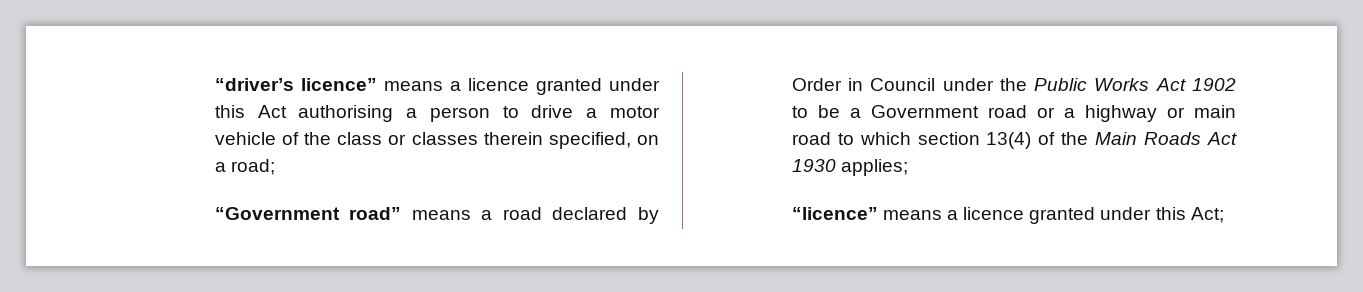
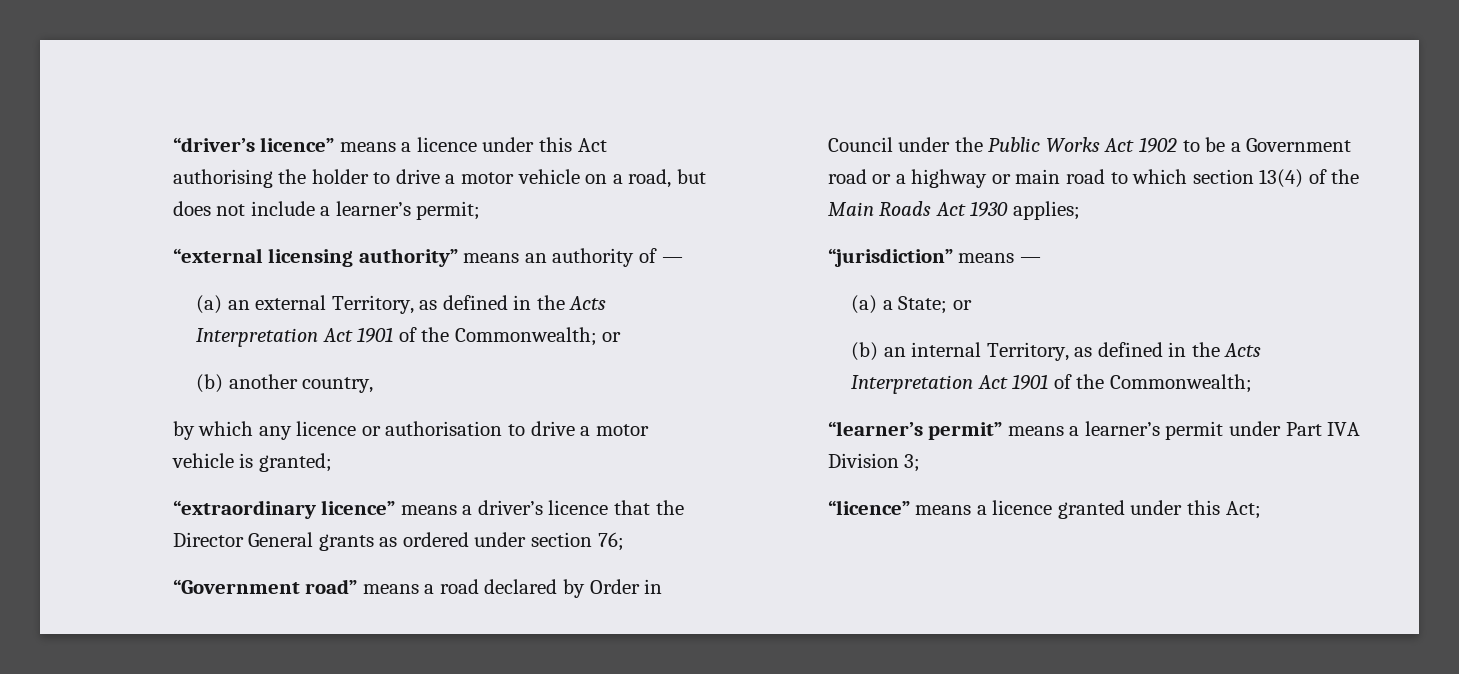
[535,78,602,95] granted -> (477, 144) none
[406,105,660,122] [214,132,659,149] [214,159,275,175] a person to drive a motor vehicle of the class or classes therein specified, on a road; -> [278,169,706,188] [172,201,481,220] [172,248,683,267] [196,295,607,314] [196,327,622,347] [196,374,374,393] [172,421,649,440] [171,453,332,472] [172,500,684,519] [172,532,624,551] the holder to drive a motor vehicle on a road, but does not include a learner’s permit; // “external licensing authority” means an authority of — // (a) an external Territory, as defined in the Acts Interpretation Act 1901 of the Commonwealth; or // (b) another country, // by which any licence or authorisation to drive a motor vehicle is granted; // “extraordinary licence” means a driver’s licence that the Director General grants as ordered under section 76;
(908, 167) none -> [827,248,1041,267] [851,295,972,314] [851,342,1262,361] [851,374,1252,394] [827,421,1361,440] [827,453,921,472] // “jurisdiction” means — // (a) a State; or // (b) an internal Territory, as defined in the Acts Interpretation Act 1901 of the Commonwealth; // “learner’s permit” means a learner’s permit under Part IVA Division 3;

